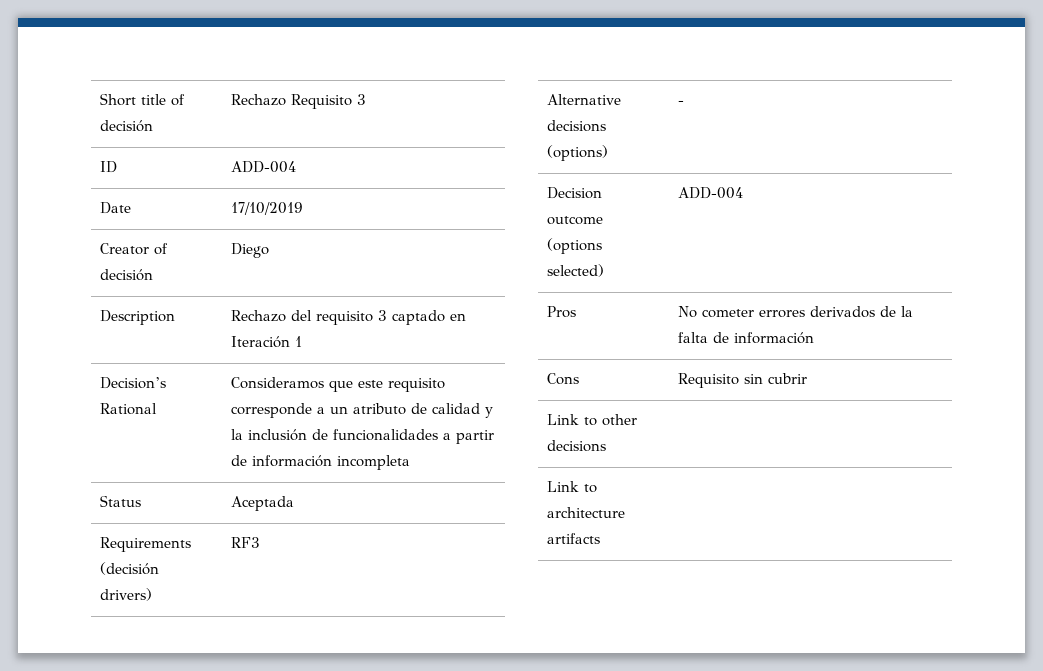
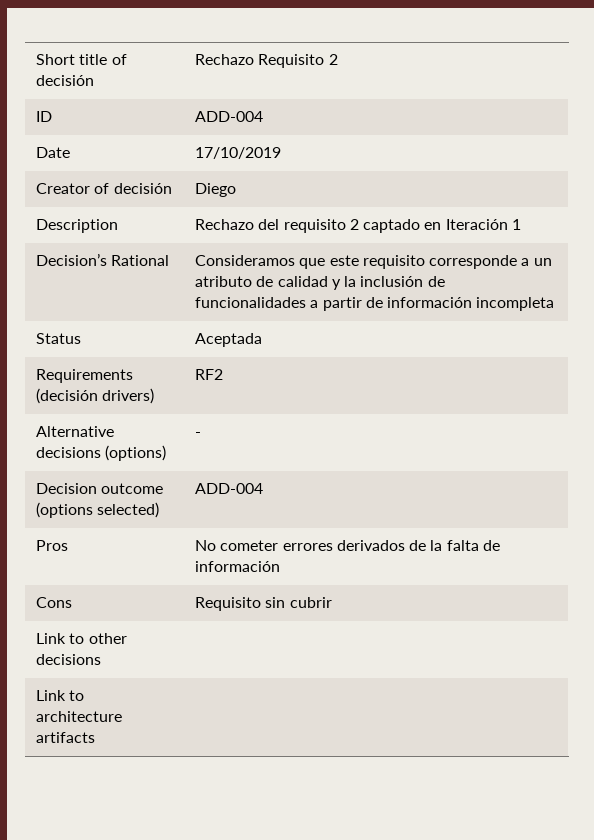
[356,94,366,105] 3 -> [328,54,338,65] 2
[377,310,387,321] 3 -> [349,219,359,230] 2
[230,537,260,548] RF3 -> [194,369,223,380] RF2

